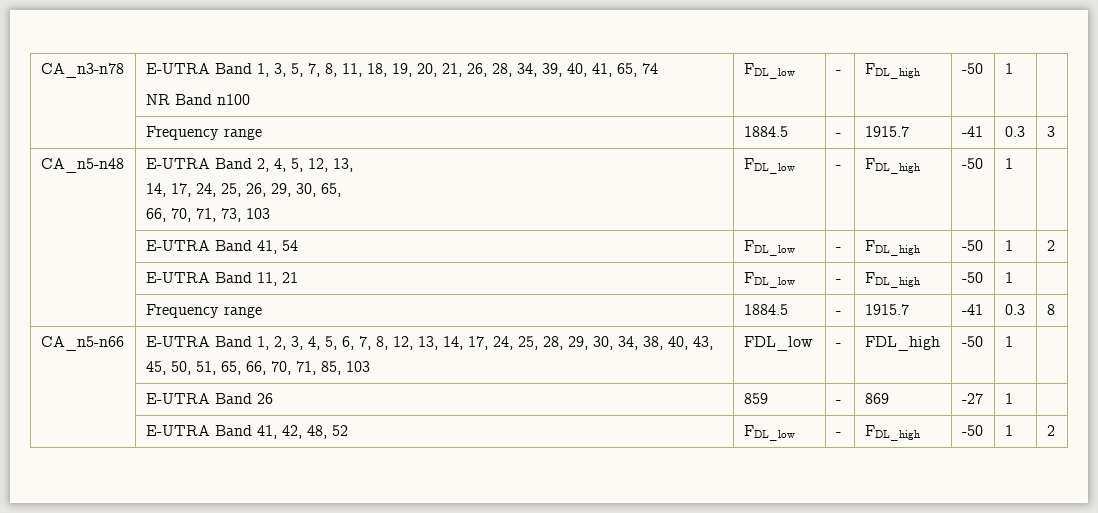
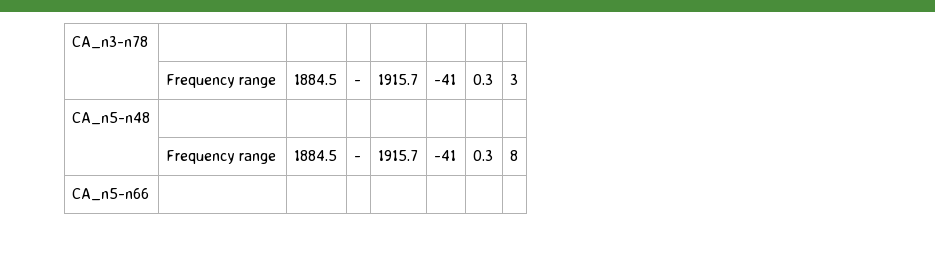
[145,63,658,77] [145,94,250,105] [743,63,795,79] [835,70,841,74] [864,63,920,79] [961,63,983,74] [1004,63,1013,74] E-UTRA Band 1, 3, 5, 7, 8, 11, 18, 19, 20, 21, 26, 28, 34, 39, 40, 41, 65, 74 // NR Band n100 | FDL_low | - | FDL_high | -50 | 1 -> (148, 42) | | | | |
[145,158,353,172] [145,183,341,197] [145,208,270,222] [743,158,795,174] [835,165,841,169] [864,158,920,174] [961,158,983,169] [1004,158,1013,169] [145,240,298,254] [743,240,795,256] [835,247,841,251] [864,240,920,256] [961,240,983,251] [1004,240,1013,251] [1046,240,1055,251] [145,272,298,286] [743,272,795,288] [835,279,841,283] [864,272,920,288] [961,272,983,283] [1004,272,1013,283] E-UTRA Band 2, 4, 5, 12, 13, // 14, 17, 24, 25, 26, 29, 30, 65, // 66, 70, 71, 73, 103 | FDL_low | - | FDL_high | -50 | 1 | // | E-UTRA Band 41, 54 | FDL_low | - | FDL_high | -50 | 1 | 2 // | E-UTRA Band 11, 21 | FDL_low | - | FDL_high | -50 | 1 -> (150, 118) | | | | |
[145,336,713,350] [145,361,370,375] [743,336,813,351] [835,343,841,347] [864,336,940,351] [961,336,983,347] [1004,336,1013,347] [145,393,273,404] [743,393,768,404] [835,400,841,404] [864,393,889,404] [961,393,983,404] [1004,393,1013,404] [145,425,348,439] [743,425,795,441] [835,432,841,436] [864,425,920,441] [961,425,983,436] [1004,425,1013,436] [1046,425,1055,436] E-UTRA Band 1, 2, 3, 4, 5, 6, 7, 8, 12, 13, 14, 17, 24, 25, 28, 29, 30, 34, 38, 40, 43, 45, 50, 51, 65, 66, 70, 71, 85, 103 | FDL_low | - | FDL_high | -50 | 1 | // | E-UTRA Band 26 | 859 | - | 869 | -27 | 1 | // | E-UTRA Band 41, 42, 48, 52 | FDL_low | - | FDL_high | -50 | 1 | 2 -> (149, 194) | | | | | |

